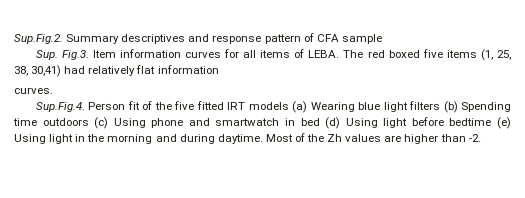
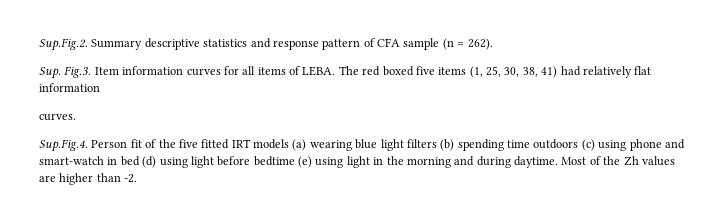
[121,34,186,44] descriptives -> [144,38,248,50] descriptive statistics
(382, 39) none -> [442,38,493,50] (n = 262).
[14,65,62,77] 38, 30,41) -> [504,66,558,78] 30, 38, 41)
[310,102,355,112] Wearing -> [309,140,352,151] wearing
[461,102,512,112] Spending -> [457,139,504,151] spending
[113,118,146,128] Using -> [598,140,627,151] using
[215,118,280,126] smartwatch -> [39,156,104,165] smart-watch
[345,118,378,128] Using -> [159,157,188,168] using
[14,134,46,144] Using -> [315,157,344,168] using

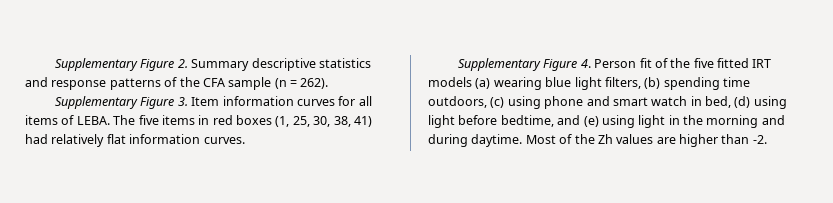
[39,38,88,51] Sup.Fig.2. -> [55,58,188,71] Supplementary Figure 2.
[322,38,375,50] pattern of -> [109,77,200,90] patterns of the
[39,66,92,79] Sup. Fig.3. -> [55,96,188,109] Supplementary Figure 3.
[362,66,467,76] red boxed five items -> [138,115,272,125] five items in red boxes
(100, 87) // -> (201, 139) none
[39,139,88,152] Sup.Fig.4. -> [458,58,591,71] Supplementary Figure 4.
[406,139,437,148] filters -> [604,77,641,89] filters,
[533,139,579,149] outdoors -> [428,96,487,108] outdoors,
[39,156,140,166] smart-watch in bed -> [612,96,731,108] smart watch in bed,
[253,156,295,166] bedtime -> [500,115,581,127] bedtime, and

